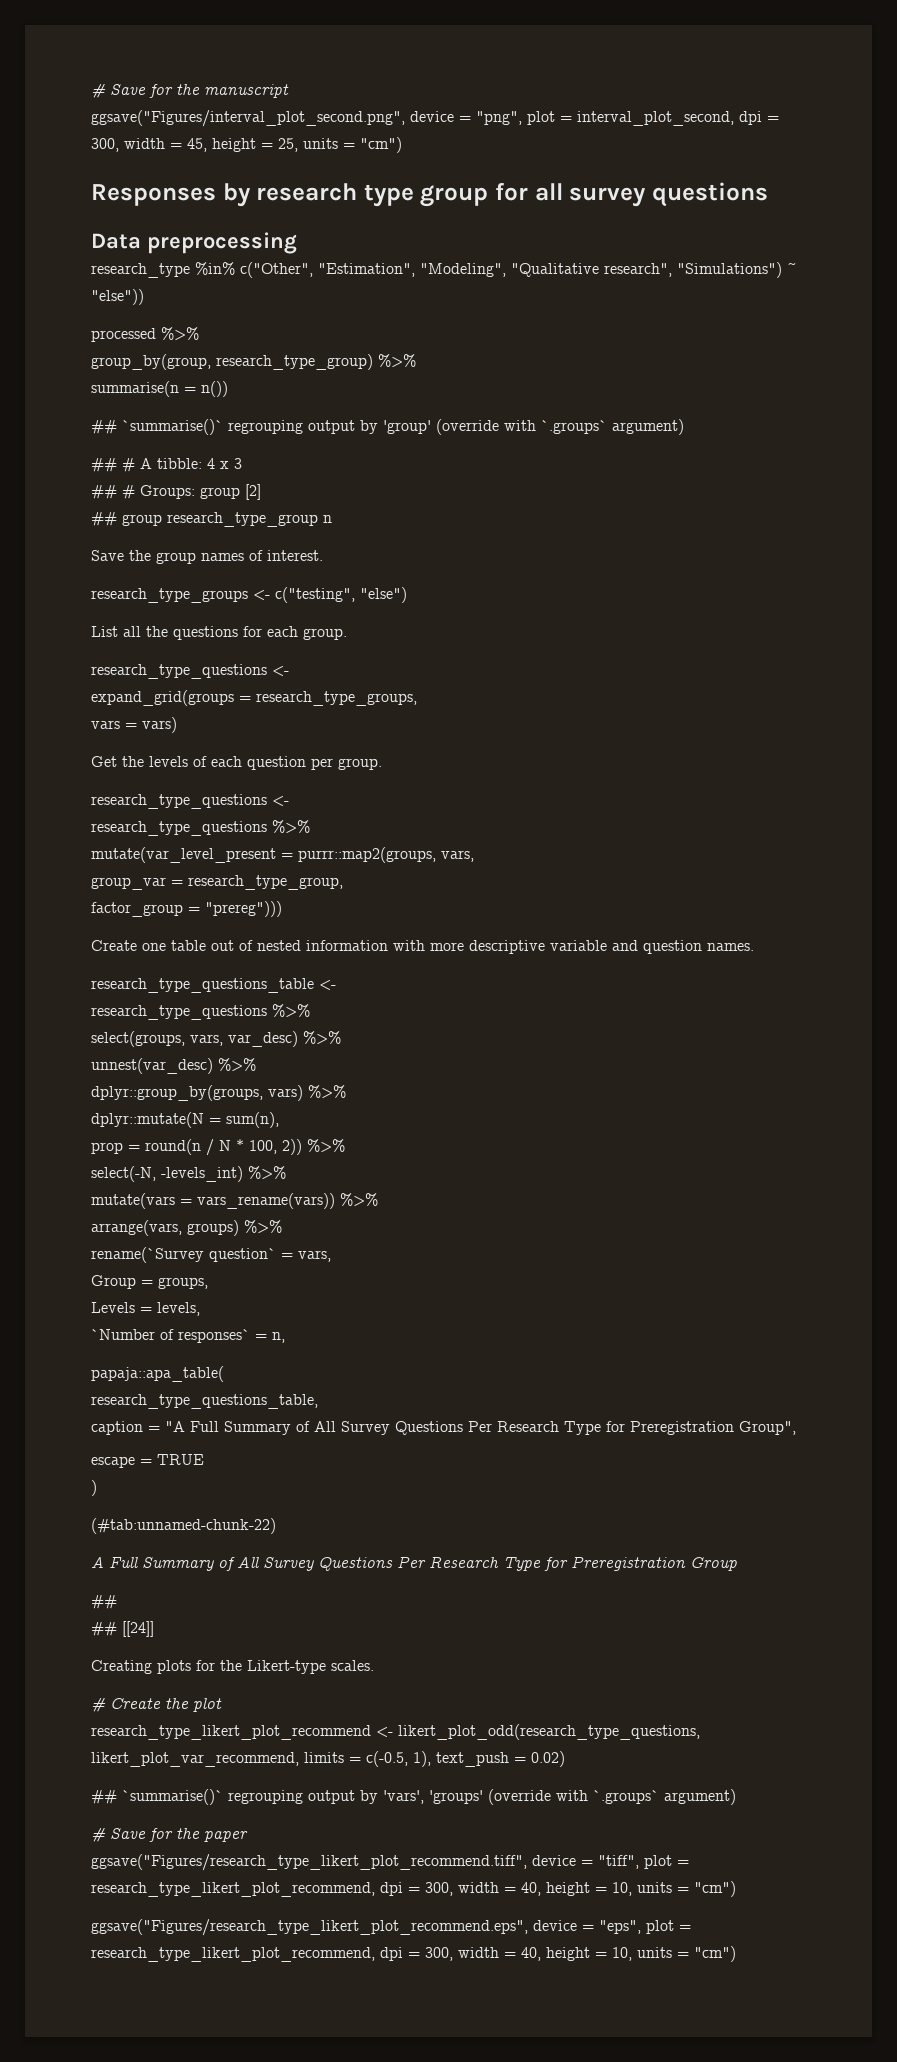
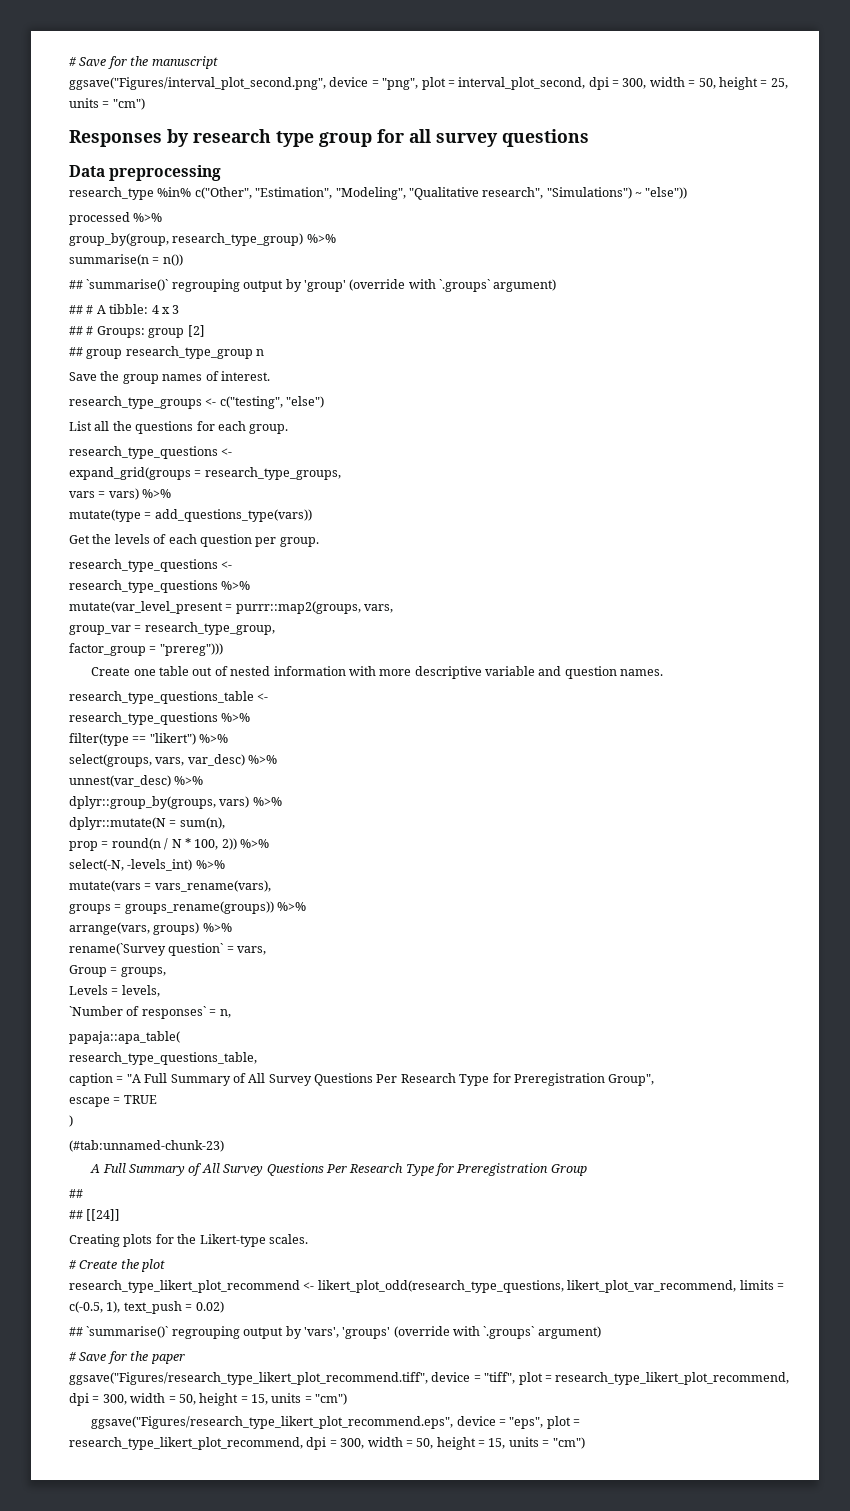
[187,138,207,152] 45, -> [698,78,716,89] 50,
(177, 725) none -> [142,489,172,498] [69,509,312,522] %>% // mutate(type = add_questions_type(vars))
(310, 1011) none -> [69,733,229,746] // filter(type == "likert") %>%
[197,1193,335,1209] vars_rename(vars)) -> [154,880,271,892] [69,901,274,914] vars_rename(vars), // groups = groups_rename(groups))
[91,1518,276,1534] (#tab:unnamed-chunk-22) -> [69,1140,224,1152] (#tab:unnamed-chunk-23)
[521,1882,632,1896] 40, height = 10, -> [178,1393,268,1406] 50, height = 15,
[521,1947,632,1961] 40, height = 10, -> [416,1437,506,1450] 50, height = 15,

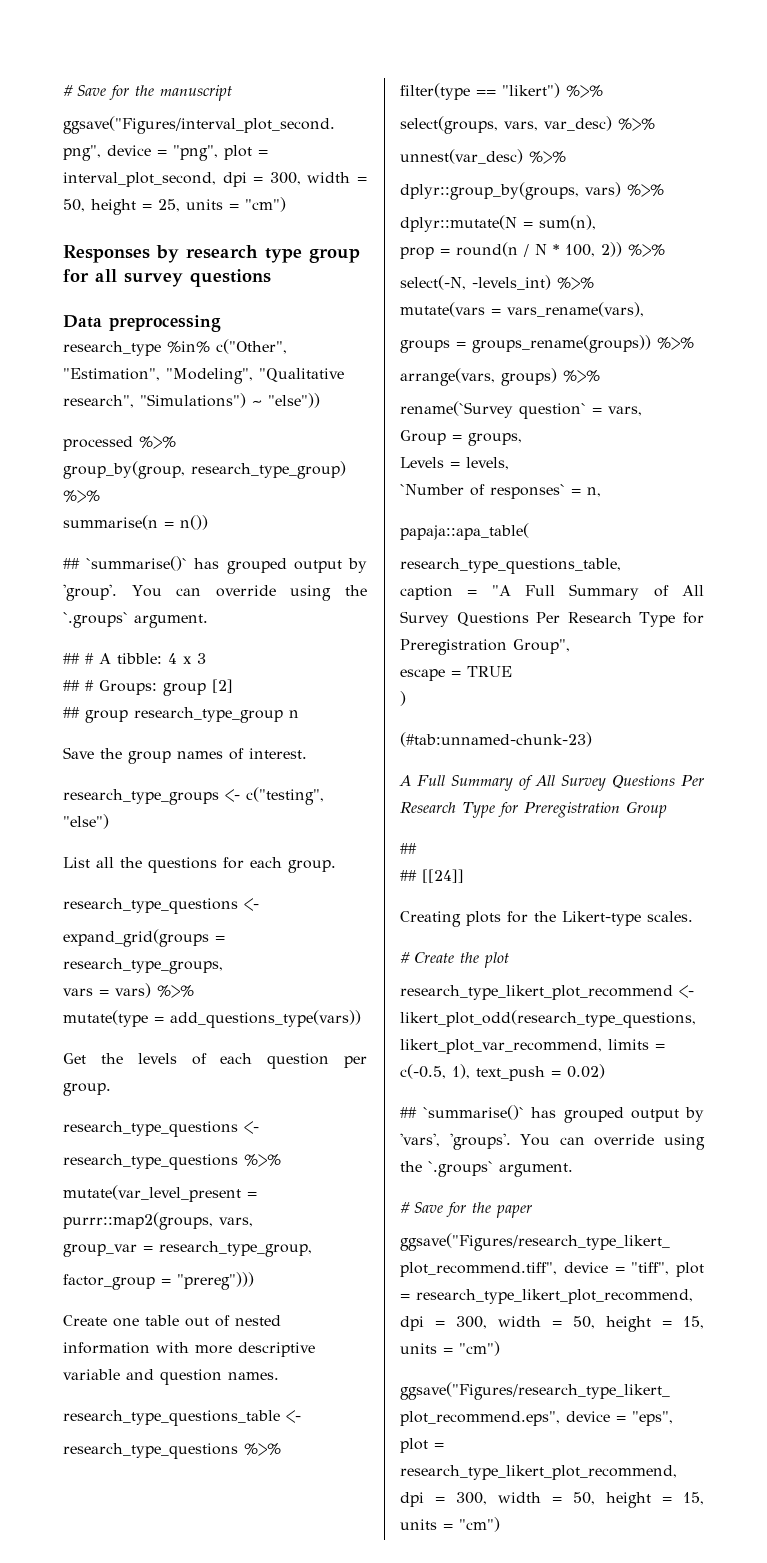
[171,279,557,292] regrouping output by 'group' (override with `.groups` argument) -> [194,558,367,574] [63,584,367,601] [63,612,208,628] has grouped output by 'group'. You can override using the `.groups` argument.
[171,1326,240,1339] regrouping -> [531,1107,624,1123] has grouped
[342,1326,601,1339] 'groups' (override with `.groups` argument) -> [449,1133,705,1150] [400,1161,573,1177] 'groups'. You can override using the `.groups` argument.

